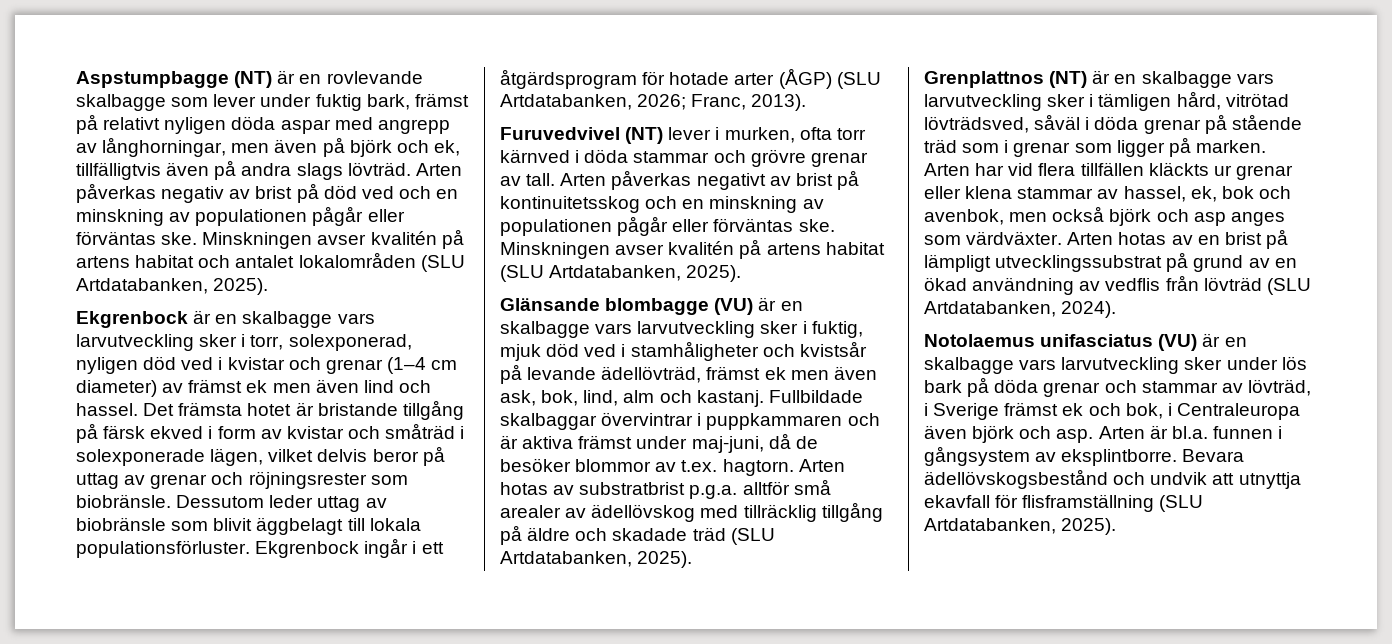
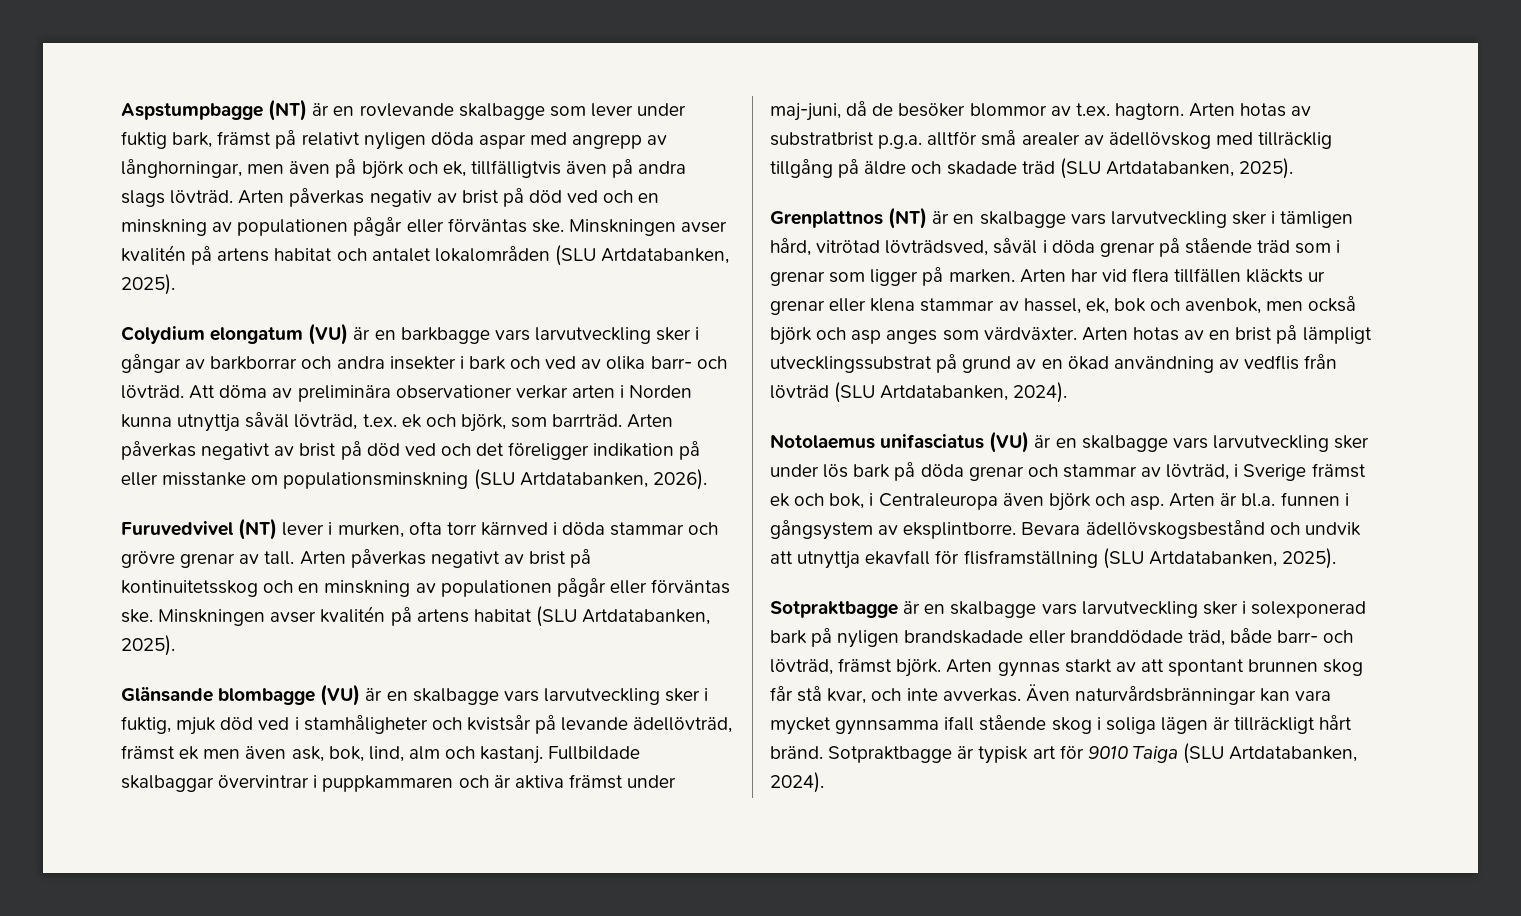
[76,310,375,328] [76,334,412,351] [76,356,458,374] [76,379,431,397] [76,400,464,420] [76,423,465,443] [76,446,445,466] [76,471,408,489] [76,494,387,512] [76,517,421,535] [76,538,444,558] [500,68,881,89] [500,94,807,111] Ekgrenbock är en skalbagge vars larvutveckling sker i torr, solexponerad, nyligen död ved i kvistar och grenar (1–4 cm diameter) av främst ek men även lind och hassel. Det främsta hotet är bristande tillgång på färsk ekved i form av kvistar och småträd i solexponerade lägen, vilket delvis beror på uttag av grenar och röjningsrester som biobränsle. Dessutom leder uttag av biobränsle som blivit äggbelagt till lokala populationsförluster. Ekgrenbock ingår i ett åtgärdsprogram för hotade arter (ÅGP) (SLU Artdatabanken, 2026; Franc, 2013). -> [121,323,700,345] [121,354,727,373] [121,385,693,402] [121,412,674,432] [121,441,701,460] [121,469,707,490] Colydium elongatum (VU) är en barkbagge vars larvutveckling sker i gångar av barkborrar och andra insekter i bark och ved av olika barr- och lövträd. Att döma av preliminära observationer verkar arten i Norden kunna utnyttja såväl lövträd, t.ex. ek och björk, som barrträd. Arten påverkas negativt av brist på död ved och det föreligger indikation på eller misstanke om populationsminskning (SLU Artdatabanken, 2026).
(1117, 526) none -> [770,601,1367,618] [770,628,1354,648] [770,658,1364,677] [770,684,1332,705] [770,715,1353,735] [770,743,1358,764] [770,772,824,793] // Sotpraktbagge är en skalbagge vars larvutveckling sker i solexponerad bark på nyligen brandskadade eller branddödade träd, både barr- och lövträd, främst björk. Arten gynnas starkt av att spontant brunnen skog får stå kvar, och inte avverkas. Även naturvårdsbränningar kan vara mycket gynnsamma ifall stående skog i soliga lägen är tillräckligt hårt bränd. Sotpraktbagge är typisk art för 9010 Taiga (SLU Artdatabanken, 2024).

